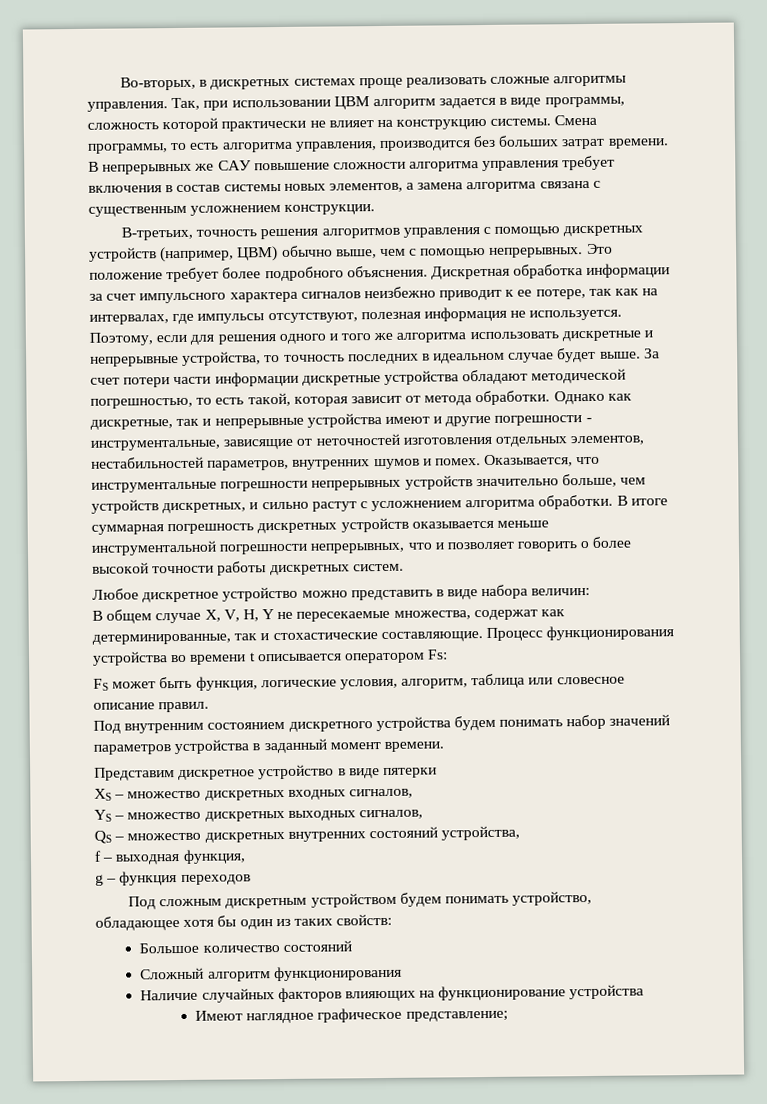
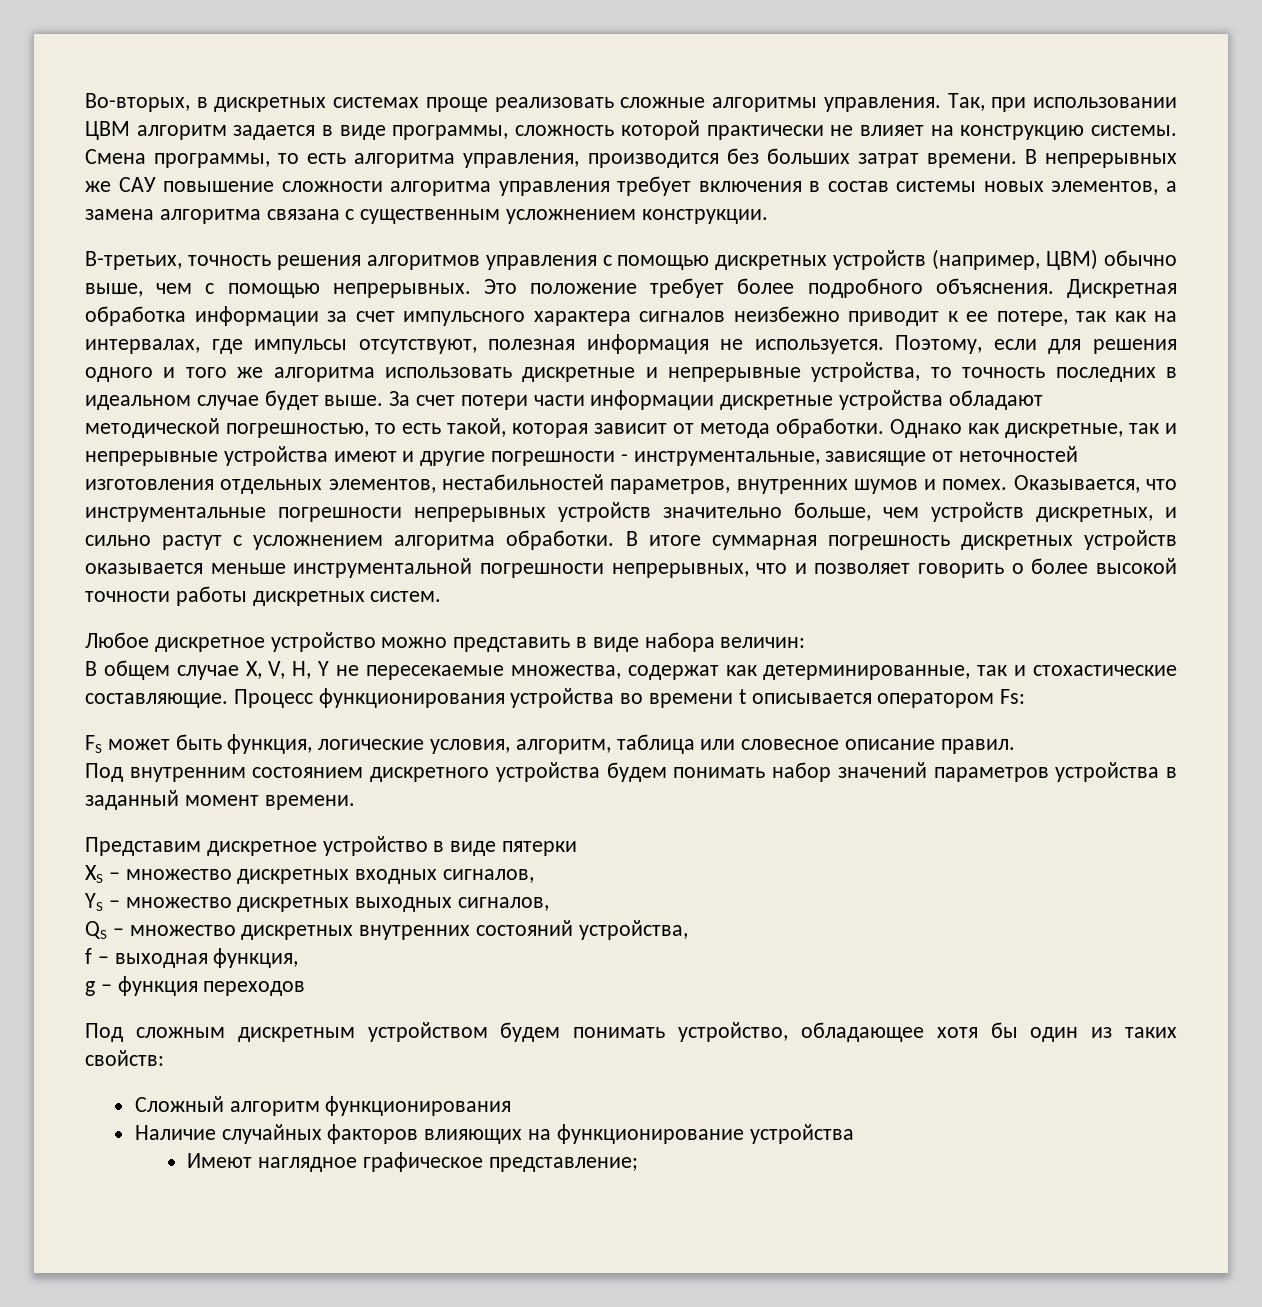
[139,940,352,954] // Большое количество состояний -> (164, 1058) none

